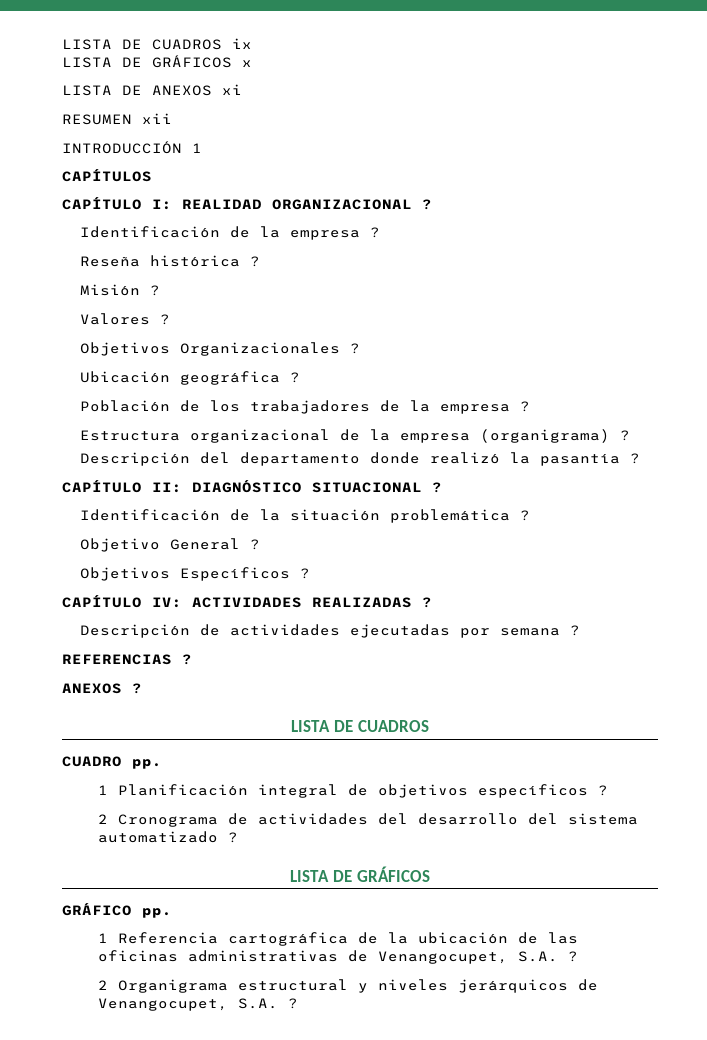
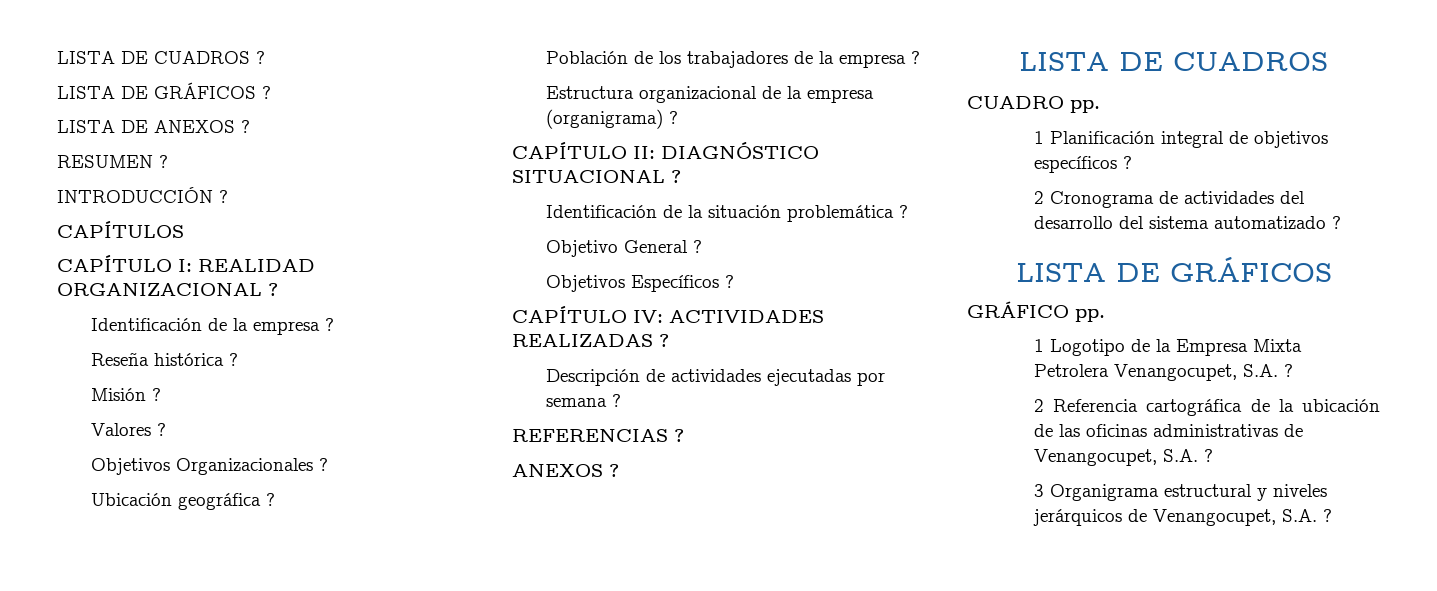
[62,38,252,50] [62,55,252,68] LISTA DE CUADROS ix // LISTA DE GRÁFICOS x -> [57,51,265,64] [57,82,271,99] LISTA DE CUADROS ? // LISTA DE GRÁFICOS ?
[222,84,242,95] xi -> [241,120,250,133] ?
[142,113,172,124] xii -> [159,155,168,168] ?
[192,143,202,153] 1 -> [219,190,228,203] ?
[79,452,640,466] // Descripción del departamento donde realizó la pasantía ? -> (678, 117) none
(108, 938) none -> [1050,339,1303,356] [1034,364,1294,381] [1034,399,1045,412] Logotipo de la Empresa Mixta Petrolera Venangocupet, S.A. ? // 2
[97,980,108,990] 2 -> [1034,484,1045,497] 3

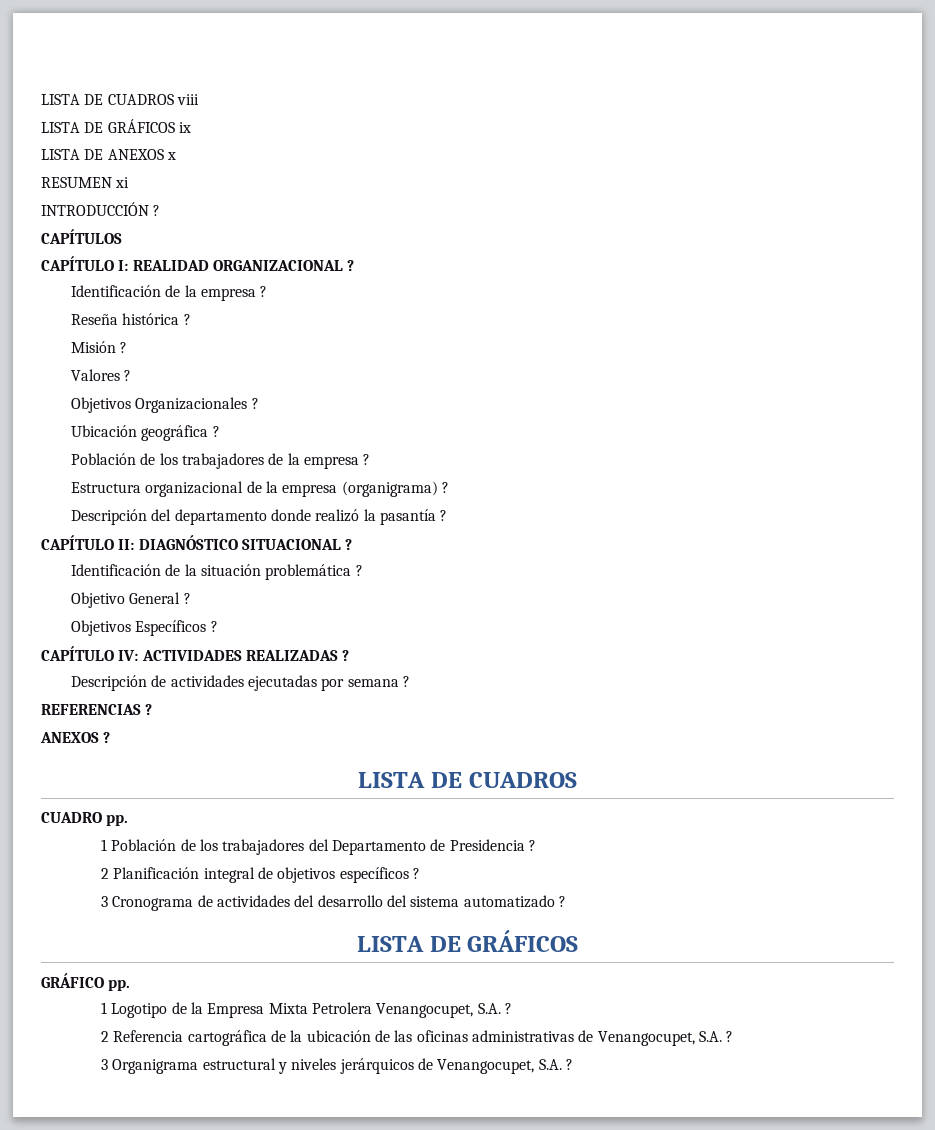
[57,51,265,64] [57,82,271,99] LISTA DE CUADROS ? // LISTA DE GRÁFICOS ? -> [41,94,199,105] [41,119,191,133] LISTA DE CUADROS viii // LISTA DE GRÁFICOS ix
[241,120,250,133] ? -> [166,152,176,160] x
[159,155,168,168] ? -> [115,177,130,188] xi
(678, 117) none -> [71,509,448,525] // Descripción del departamento donde realizó la pasantía ?
(1045, 137) none -> [111,839,536,855] [101,868,110,879] Población de los trabajadores del Departamento de Presidencia ? // 2
[1034,191,1045,204] 2 -> [101,896,109,907] 3

